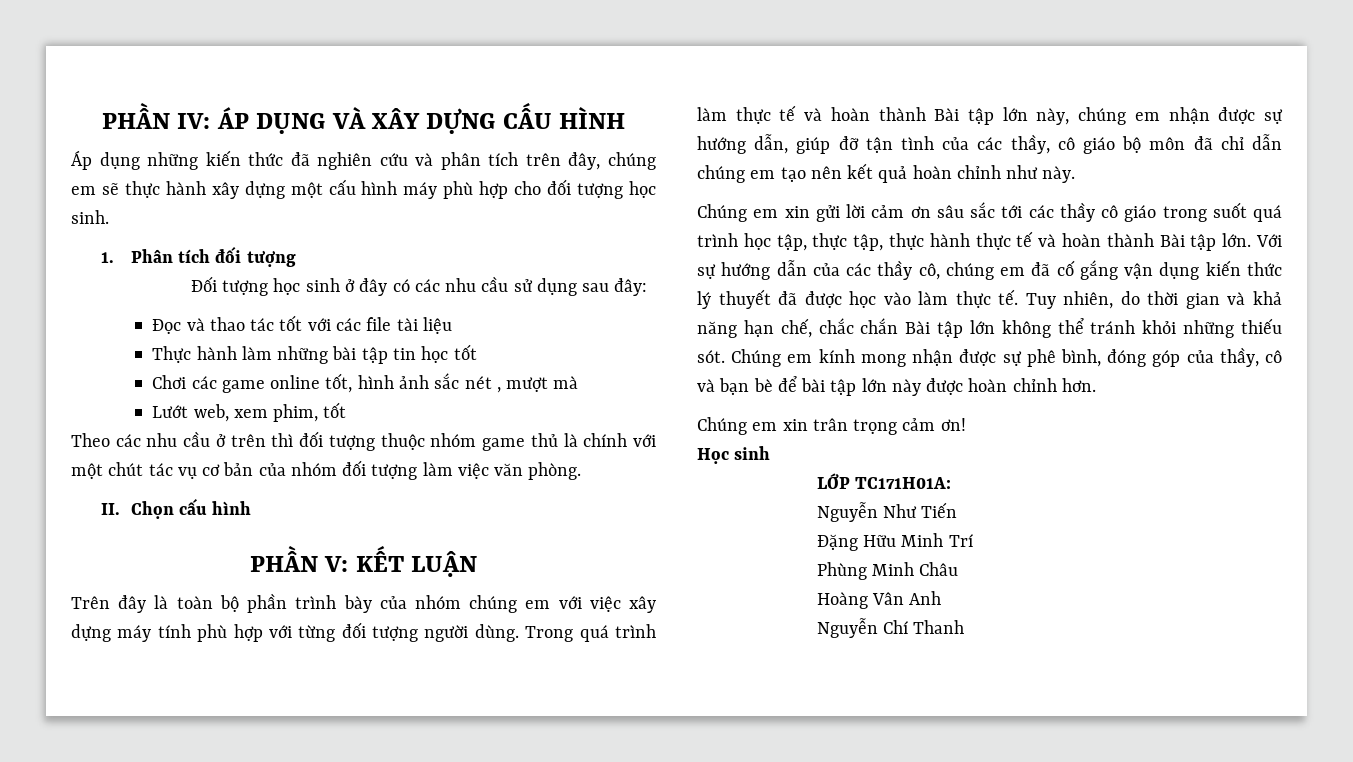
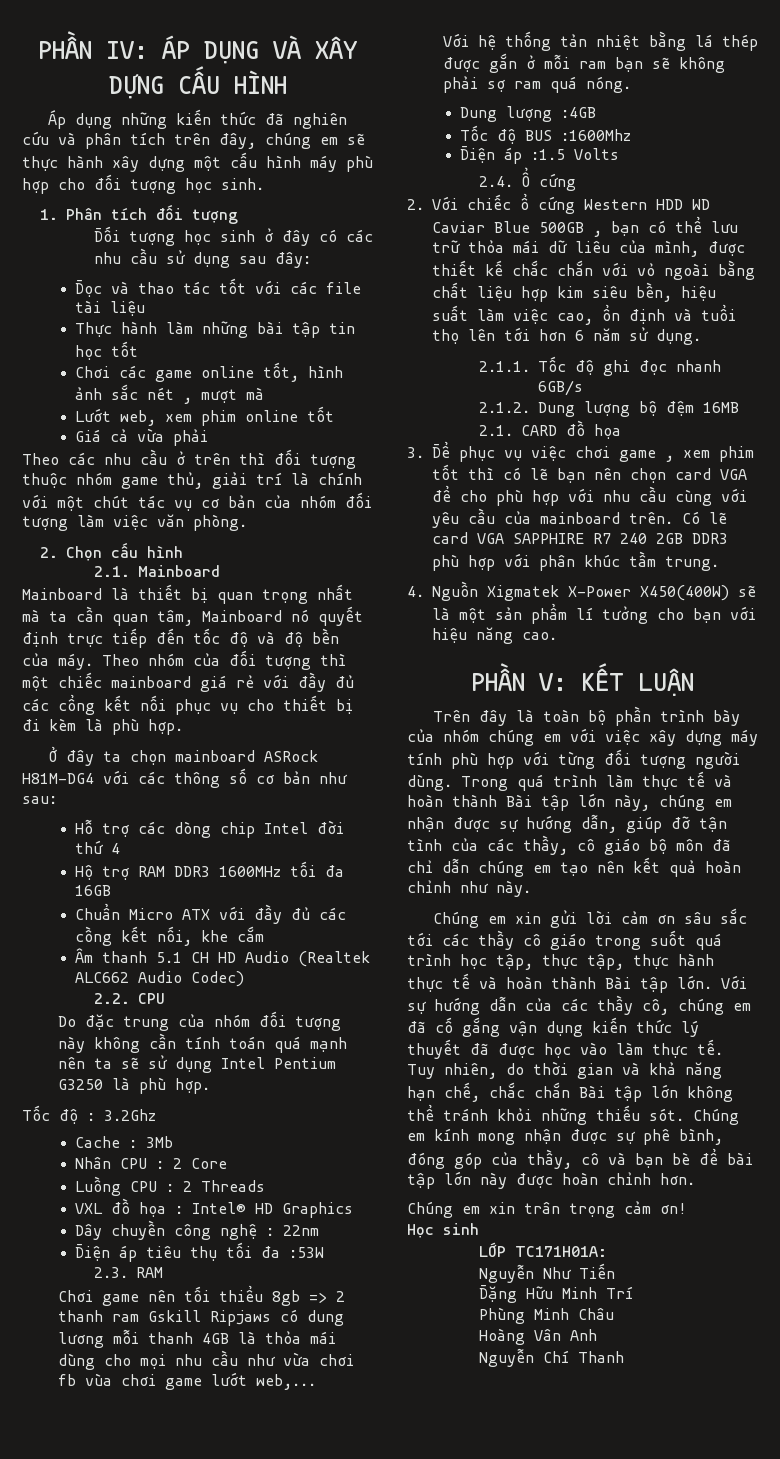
[273,402,347,422] phim, tốt -> [201,406,335,426] [75,428,209,446] phim online tốt // Giá cả vừa phải
[530,433,558,447] thủ -> [167,472,282,489] thủ, giải trí
[100,503,120,515] II. -> [39,547,58,558] 2.
(252, 508) none -> [93,565,220,577] [22,584,353,604] [22,606,363,626] [22,628,339,648] [22,650,346,670] [22,672,354,692] [22,694,353,715] [22,718,183,735] [48,746,319,766] [22,768,348,788] [22,796,57,804] [75,819,345,838] [75,840,121,854] [75,861,345,880] [75,885,112,896] [75,903,347,924] [75,926,265,946] [75,948,371,967] [75,971,245,987] [93,993,165,1004] [57,1011,341,1031] [57,1033,347,1053] [57,1055,336,1073] [57,1077,210,1094] [22,1105,156,1124] [75,1136,174,1148] [75,1157,228,1169] [75,1176,266,1196] [75,1198,354,1218] [75,1220,320,1240] [75,1242,325,1262] [93,1267,163,1278] [57,1285,345,1306] [57,1309,344,1326] [57,1329,336,1348] [57,1350,354,1370] [57,1372,316,1390] [442,31,758,51] [442,53,725,73] [442,76,631,93] [460,106,597,122] [460,125,632,144] [460,146,620,164] [478,167,576,191] [407,193,710,214] [432,216,738,237] [432,240,745,257] [432,260,755,280] [432,282,716,302] [432,304,736,325] [432,327,701,345] [478,356,721,376] [537,380,583,396] [478,401,739,417] [478,420,621,439] [407,441,754,462] [432,464,747,483] [432,485,747,506] [432,508,727,528] [432,532,728,544] [432,551,719,571] [407,581,756,601] [432,603,756,624] [432,627,557,644] // 2.1. Mainboard // Mainboard là thiết bị quan trọng nhất mà ta cần quan tâm, Mainboard nó quyết định trực tiếp đến tốc độ và độ bền của máy. Theo nhóm của đối tượng thì một chiếc mainboard giá rẻ với đầy đủ các cổng kết nối phục vụ cho thiết bị đi kèm là phù hợp. // Ở đây ta chọn mainboard ASRock H81M-DG4 với các thông số cơ bản như sau: // Hỗ trợ các dòng chip Intel đời thứ 4 // Hộ trợ RAM DDR3 1600MHz tối đa 16GB // Chuẩn Micro ATX với đầy đủ các cồng kết nối, khe cắm // Âm thanh 5.1 CH HD Audio (Realtek ALC662 Audio Codec) // 2.2. CPU // Do đặc trung của nhóm đối tượng này không cần tính toán quá mạnh nên ta sẽ sử dụng Intel Pentium G3250 là phù hợp. // Tốc độ : 3.2Ghz // Cache : 3Mb // Nhân CPU : 2 Core // Luồng CPU : 2 Threads // VXL đồ họa : Intel® HD Graphics // Dây chuyền công nghệ : 22nm // Điện áp tiêu thụ tối đa :53W // 2.3. RAM // Chơi game nên tối thiểu 8gb => 2 thanh ram Gskill Ripjaws có dung lương mỗi thanh 4GB là thỏa mái dùng cho mọi nhu cầu như vừa chơi fb vùa chơi game lướt web,... // Với hệ thống tản nhiệt bằng lá thép được gắn ở mỗi ram bạn sẽ không phải sợ ram quá nóng. // Dung lượng :4GB // Tốc độ BUS :1600Mhz // Điện áp :1.5 Volts // 2.4. Ổ cứng // 2. Với chiếc ổ cứng Western HDD WD Caviar Blue 500GB , bạn có thể lưu trữ thỏa mái dữ liêu của mình, được thiết kế chắc chắn với vỏ ngoài bằng chất liệu hợp kim siêu bền, hiệu suất làm việc cao, ổn định và tuổi thọ lên tới hơn 6 năm sử dụng. // 2.1.1. Tốc độ ghi đọc nhanh 6GB/s // 2.1.2. Dung lượng bộ đệm 16MB // 2.1. CARD đồ họa // 3. Để phục vụ việc chơi game , xem phim tốt thì có lẽ bạn nên chọn card VGA để cho phù hợp với nhu cầu cùng với yêu cầu của mainboard trên. Có lẽ card VGA SAPPHIRE R7 240 2GB DDR3 phù hợp với phân khúc tầm trung. // 4. Nguồn Xigmatek X-Power X450(400W) sẽ là một sản phẩm lí tưởng cho bạn với hiệu năng cao.

